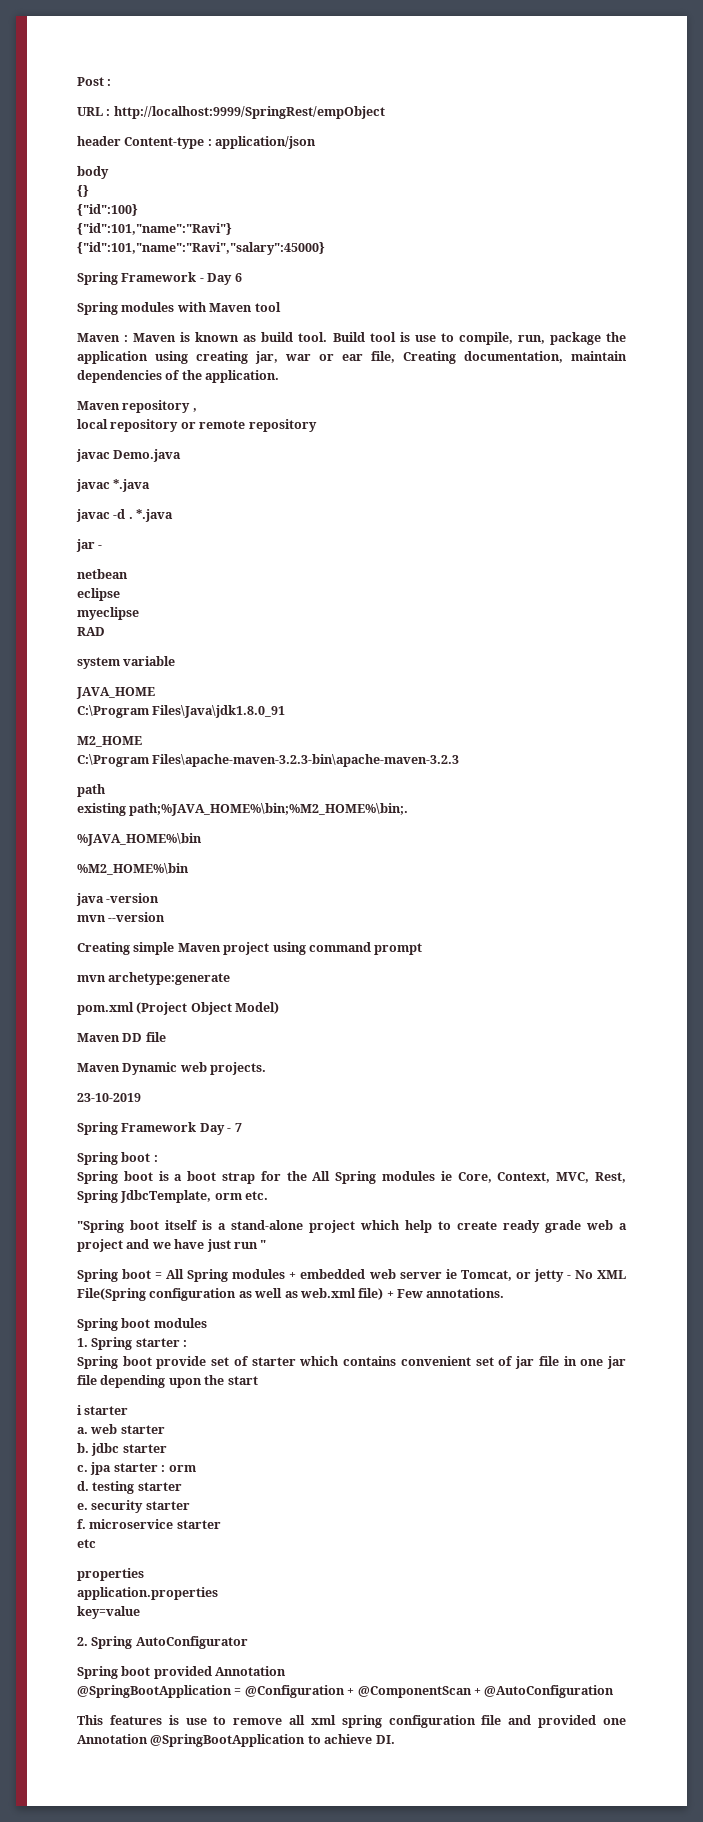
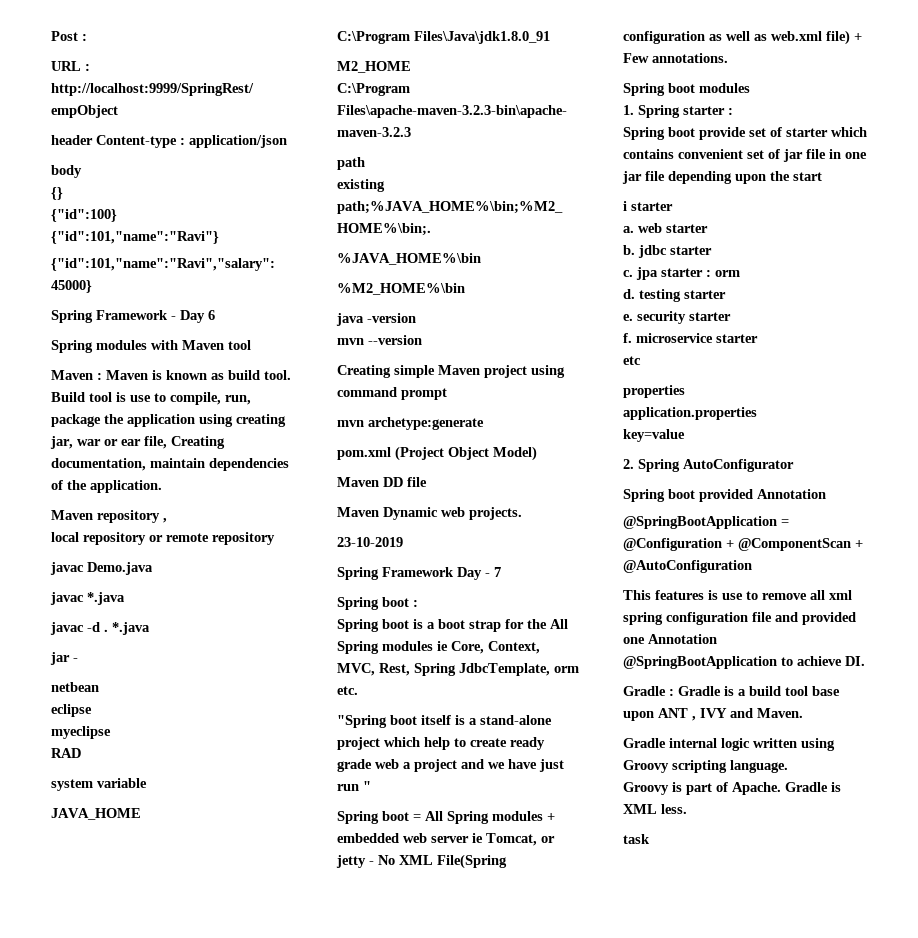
(395, 1739) none -> [623,686,840,696] [623,708,803,721] [623,738,835,751] [623,760,788,773] [623,782,841,795] [623,804,687,814] [623,834,650,844] // Gradle : Gradle is a build tool base upon ANT , IVY and Maven. // Gradle internal logic written using Groovy scripting language. // Groovy is part of Apache. Gradle is XML less. // task

